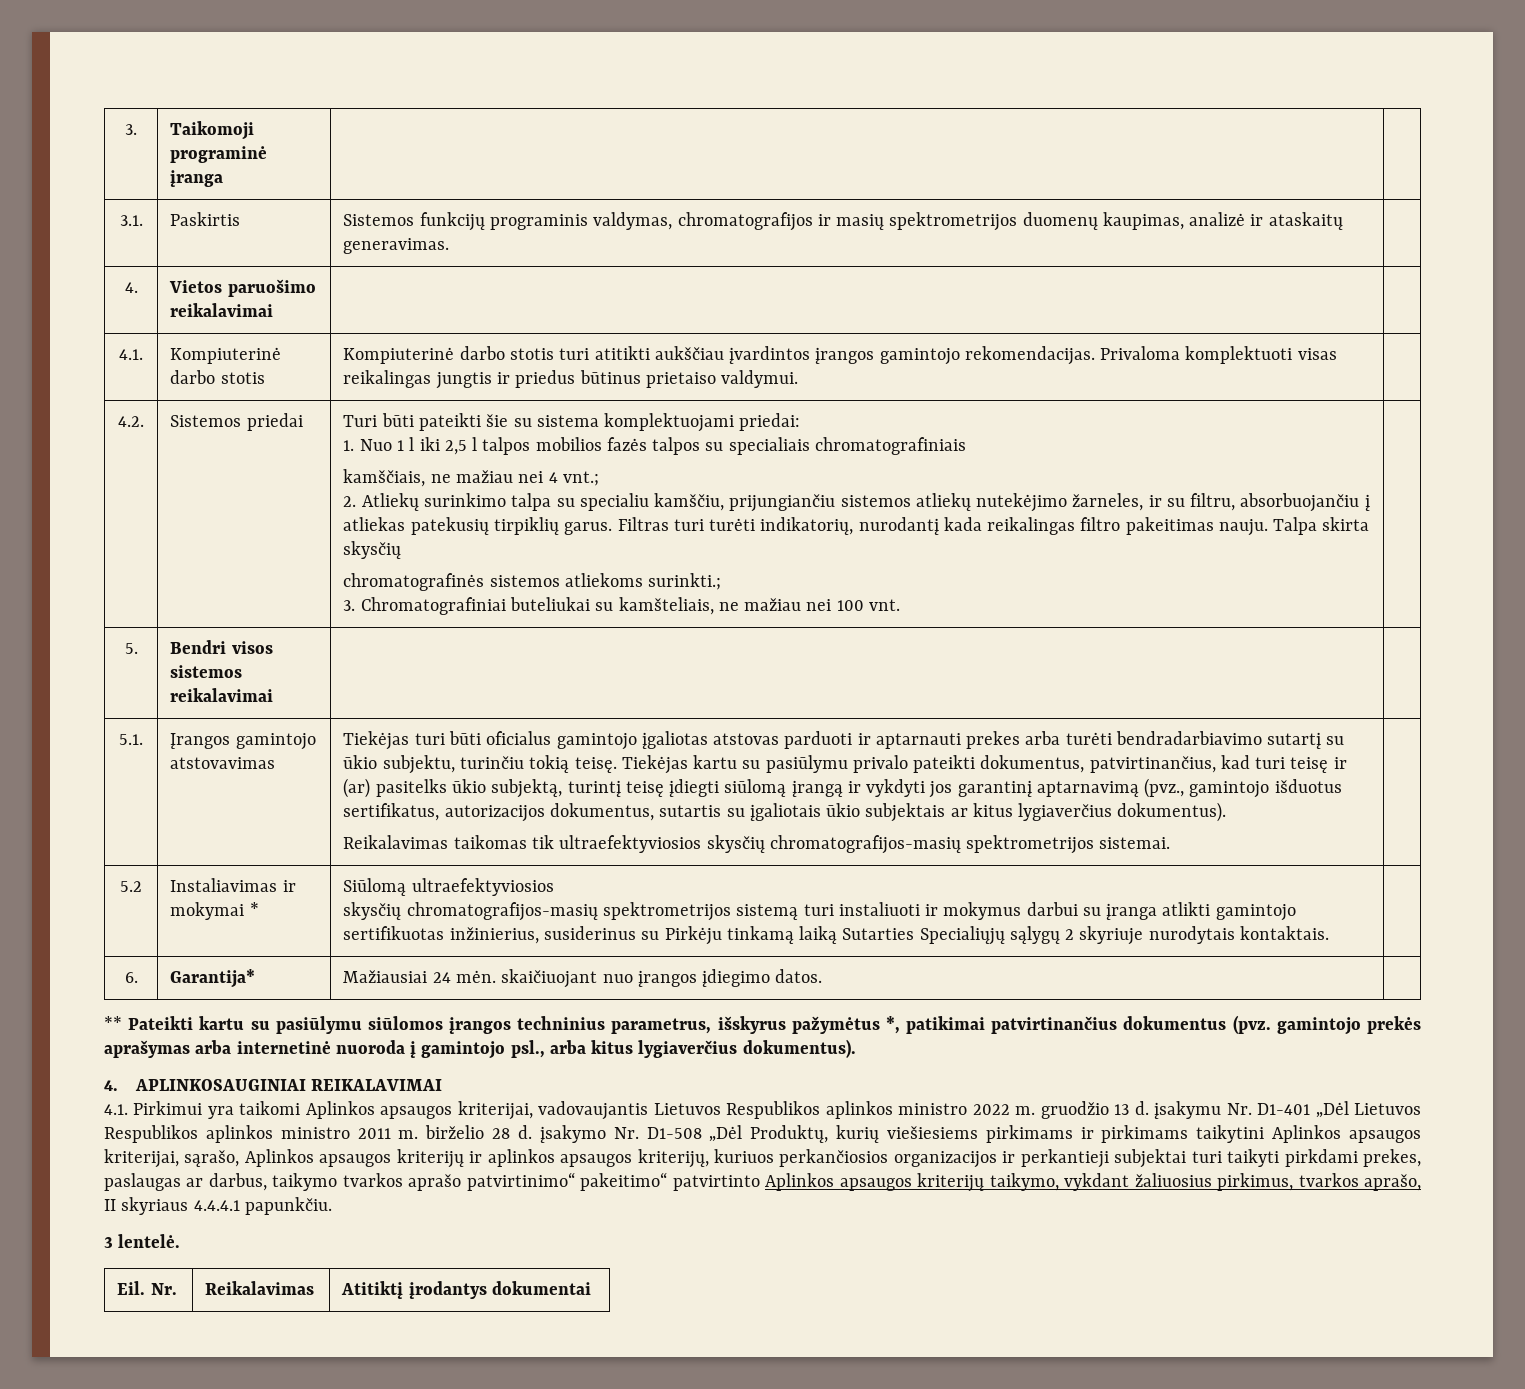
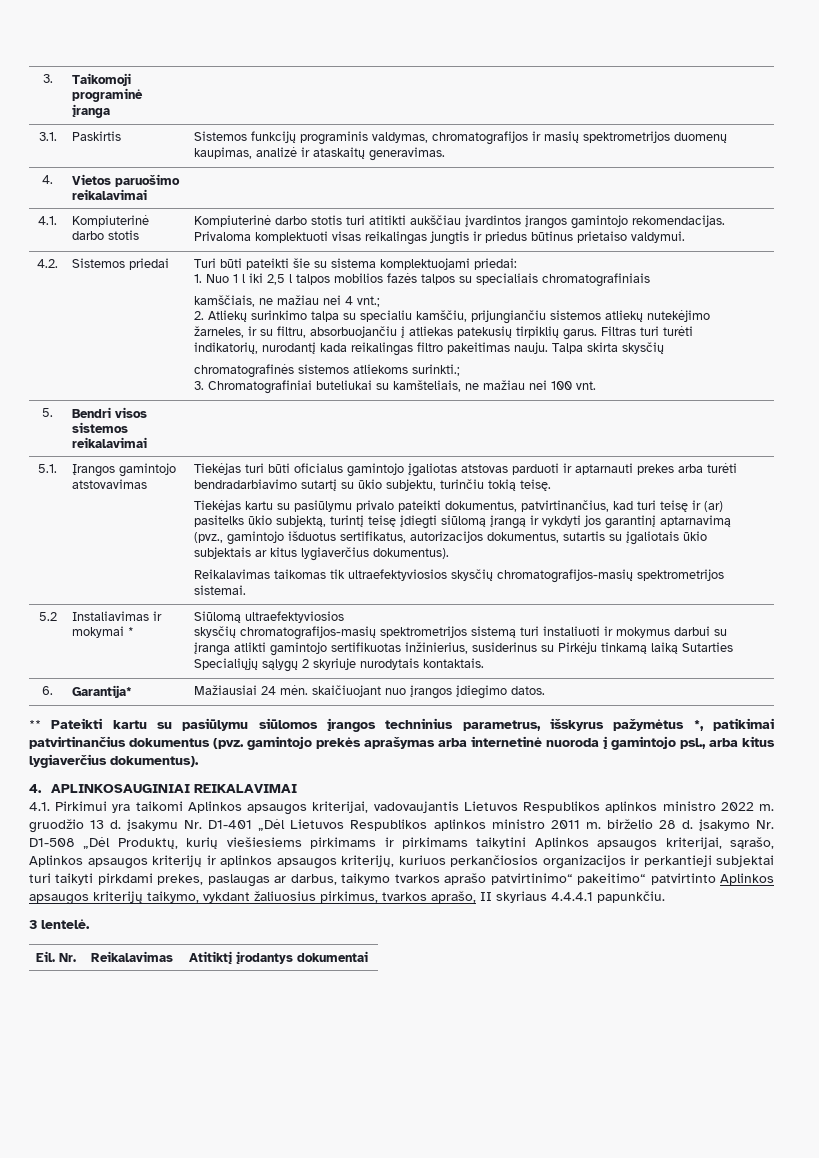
(617, 765) none -> (552, 485) //

